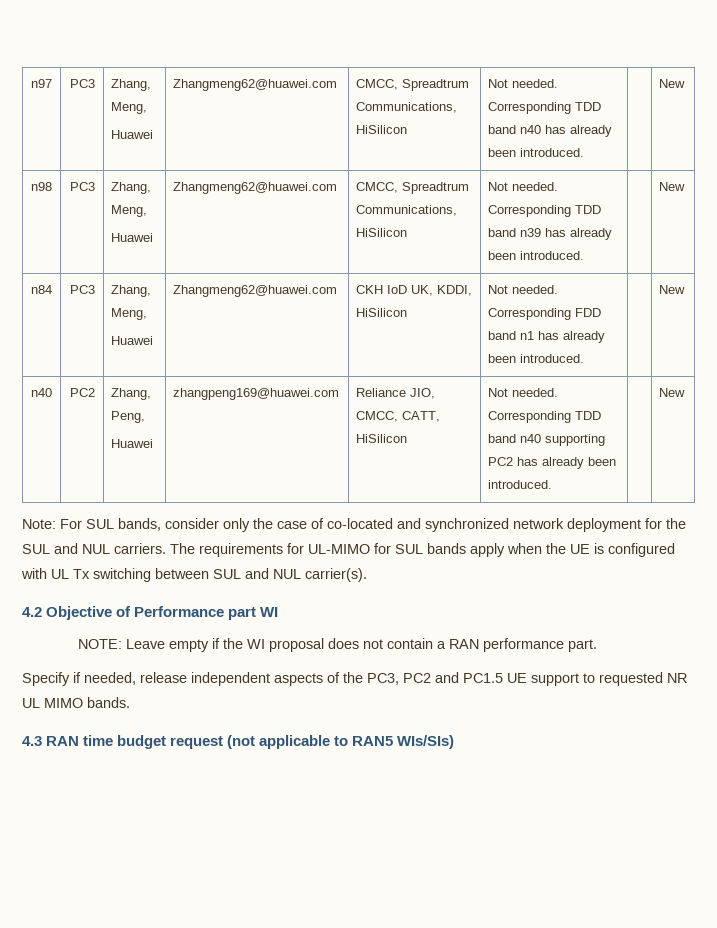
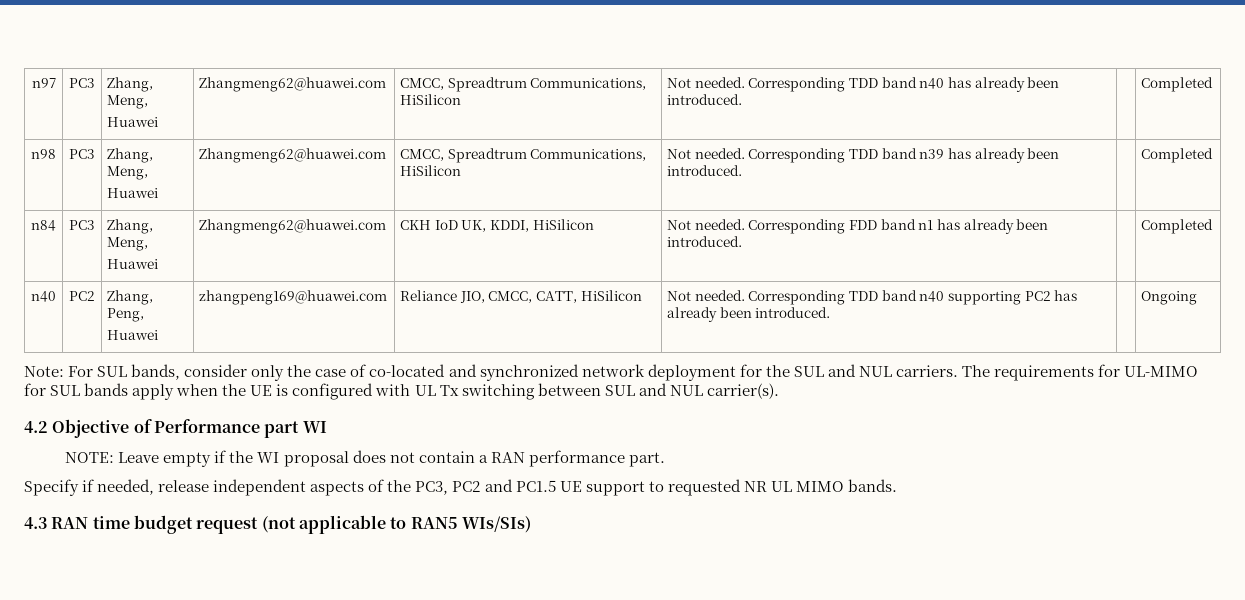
[659,79,686,88] New -> [1141,77,1214,92] Completed
[659,182,686,191] New -> [1141,148,1214,163] Completed
[659,285,686,294] New -> [1141,219,1214,234] Completed
[659,388,686,397] New -> [1141,291,1198,305] Ongoing

